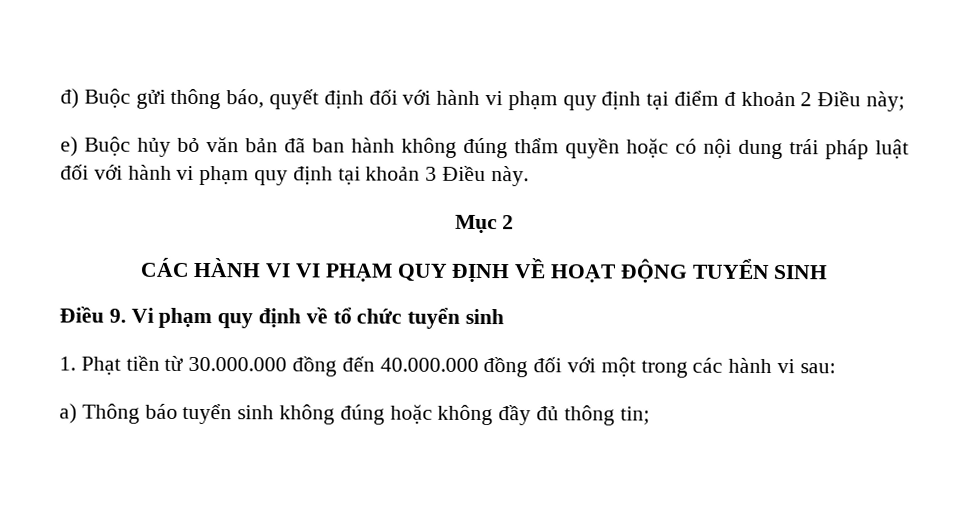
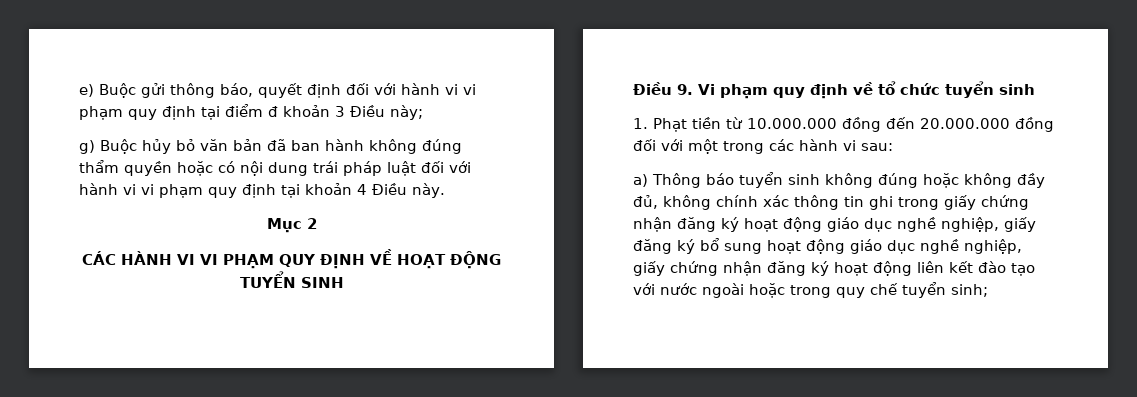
[60,88,79,109] đ) -> [79,84,94,97] e)
(504, 98) none -> [463,84,476,95] vi
[800,92,813,107] 2 -> [335,106,345,117] 3
[60,136,78,157] e) -> [79,140,95,154] g)
(195, 172) none -> [141,184,154,195] vi
[425,166,438,181] 3 -> [357,184,367,195] 4
[188,356,288,372] 30.000.000 -> [747,118,837,129] 10.000.000
[379,357,479,372] 40.000.000 -> [920,118,1010,129] 20.000.000
[536,405,650,426] đủ thông tin; -> [633,195,1029,210] [633,217,1036,232] [633,238,1022,254] [633,261,1035,276] [633,282,988,298] đủ, không chính xác thông tin ghi trong giấy chứng nhận đăng ký hoạt động giáo dục nghề nghiệp, giấy đăng ký bổ sung hoạt động giáo dục nghề nghiệp, giấy chứng nhận đăng ký hoạt động liên kết đào tạo với nước ngoài hoặc trong quy chế tuyển sinh;

